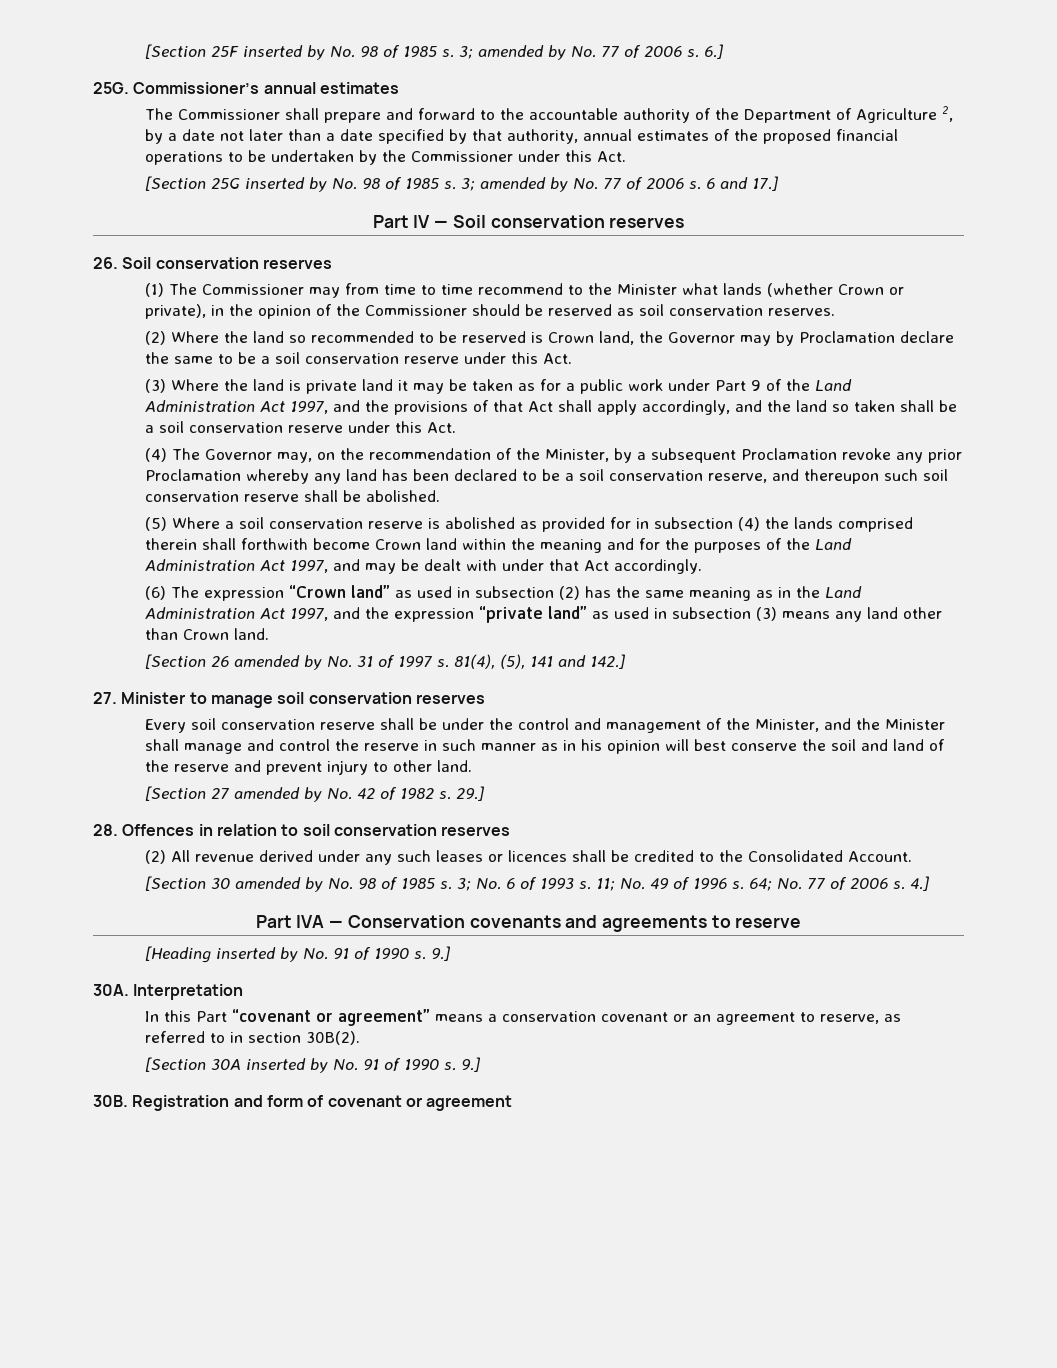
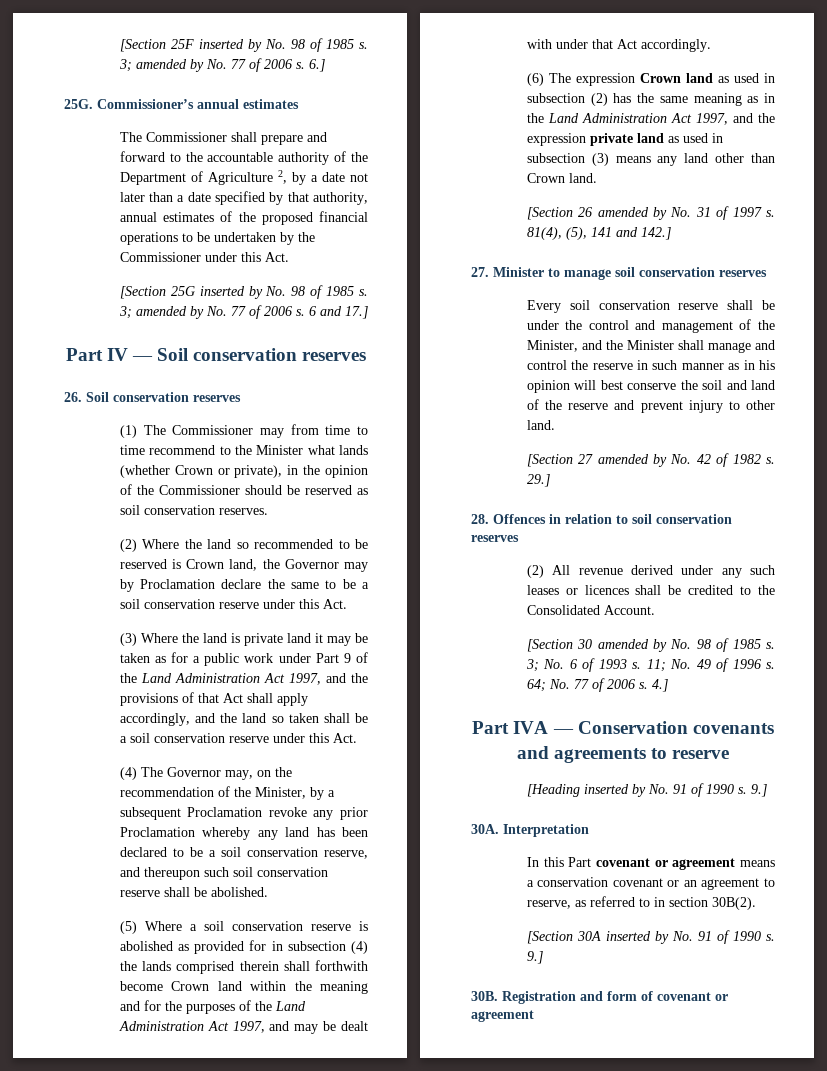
[289,585,391,598] “Crown land” -> [639,73,713,83] Crown land
[479,606,588,623] “private land” -> [589,133,664,146] private land
[232,1009,431,1026] “covenant or agreement” -> [595,858,736,870] covenant or agreement

